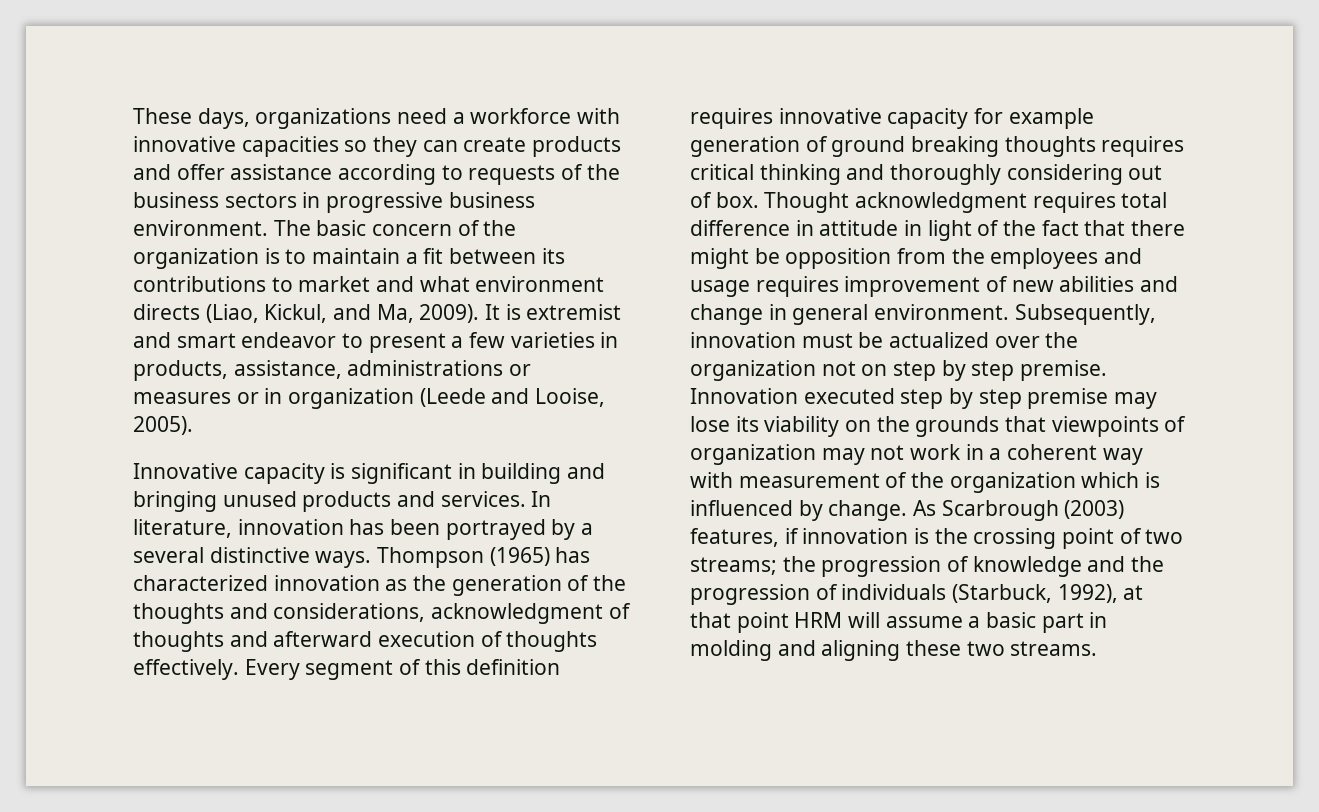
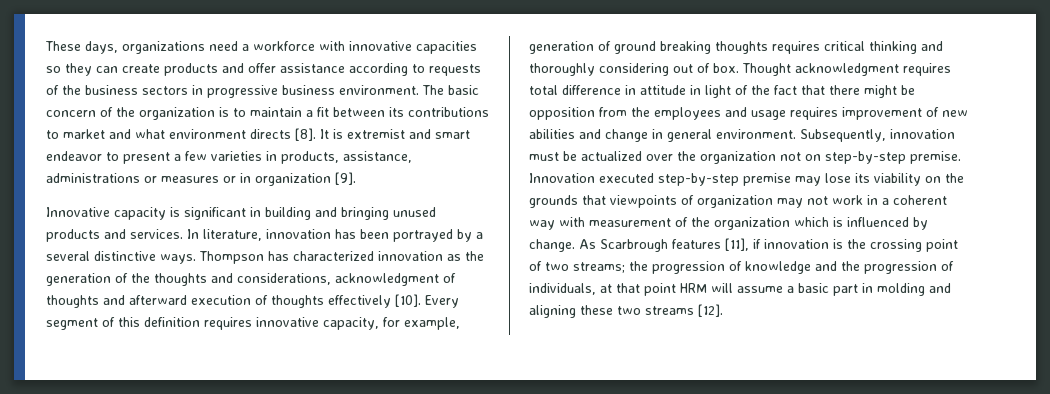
[205,304,480,323] (Liao, Kickul, and Ma, 2009). -> [295,128,316,141] [8].
[419,388,606,407] [133,416,193,435] (Leede and Looise, 2005). -> [335,172,356,185] [9].
[489,547,550,566] (1965) -> (264, 257) none
[133,659,239,680] effectively. -> [328,294,421,308] effectively [10].
[887,108,1094,129] capacity for example -> [323,317,460,330] capacity, for example,
[893,360,1108,381] [690,388,1022,409] step by step premise. Innovation executed step by step -> [825,151,961,164] [529,173,739,186] step-by-step premise. Innovation executed step-by-step
[1064,500,1125,519] [690,528,779,547] (2003) features, -> [672,238,749,251] features [11],
[841,584,1118,603] individuals (Starbuck, 1992), -> [529,283,596,295] individuals,
[1010,641,1098,656] streams. -> [645,304,723,317] streams [12].

